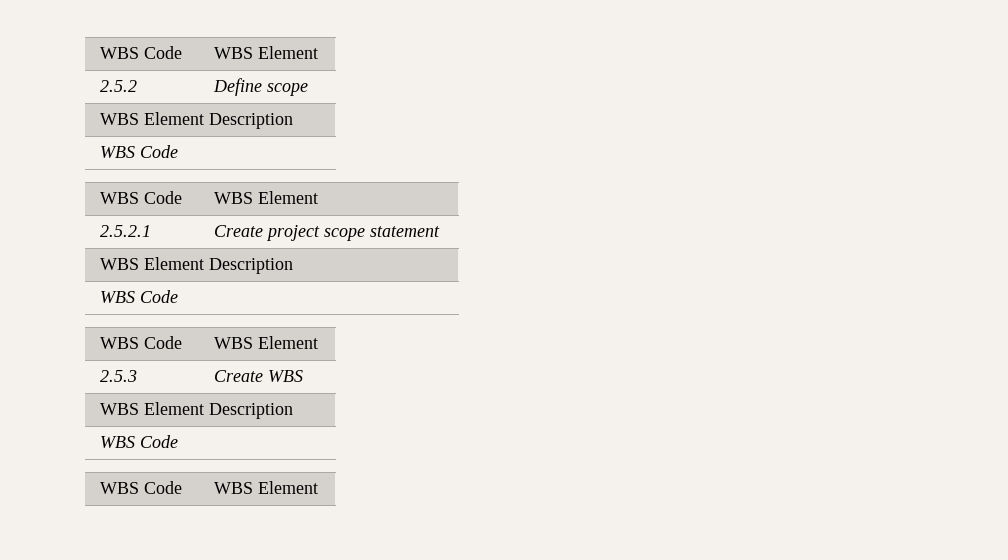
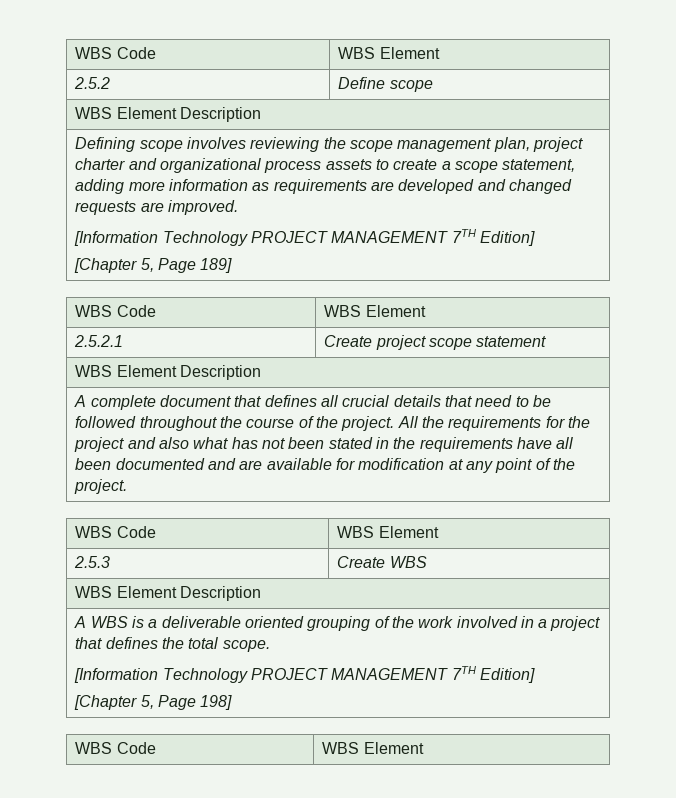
[99,145,178,158] WBS Code -> [75,137,583,152] [75,158,576,173] [75,179,572,194] [75,200,238,215] [74,229,535,246] [74,258,233,273] Defining scope involves reviewing the scope management plan, project charter and organizational process assets to create a scope statement, adding more information as requirements are developed and changed requests are improved. // [Information Technology PROJECT MANAGEMENT 7TH Edition] // [Chapter 5, Page 189]
[99,290,178,303] WBS Code -> [74,395,551,410] [75,416,590,431] [74,437,574,452] [75,458,575,473] [74,479,128,494] A complete document that defines all crucial details that need to be followed throughout the course of the project. All the requirements for the project and also what has not been stated in the requirements have all been documented and are available for modification at any point of the project.
[99,435,178,448] WBS Code -> [74,616,601,631] [75,637,270,652] [74,666,535,683] [74,695,233,710] A WBS is a deliverable oriented grouping of the work involved in a project that defines the total scope. // [Information Technology PROJECT MANAGEMENT 7TH Edition] // [Chapter 5, Page 198]

